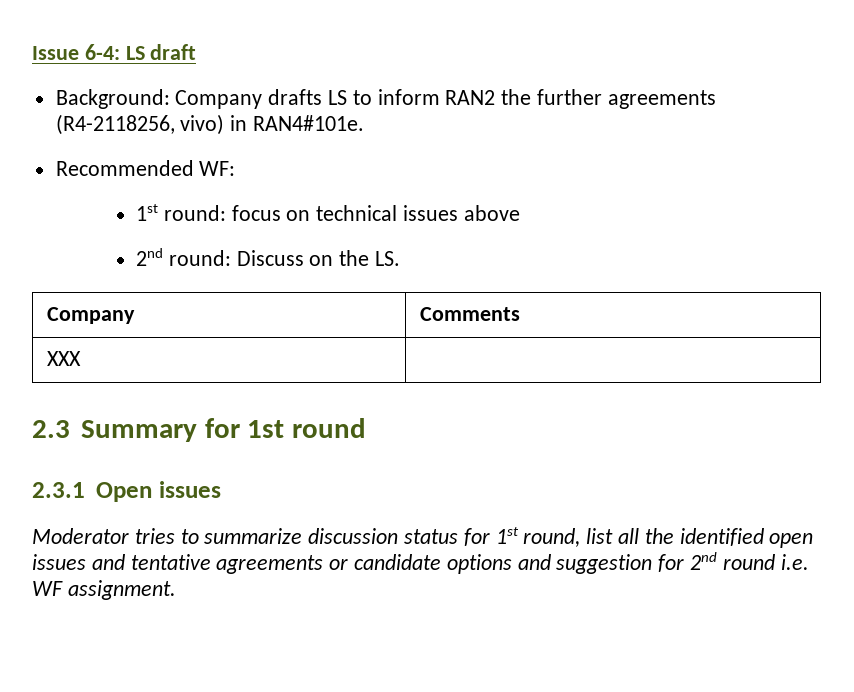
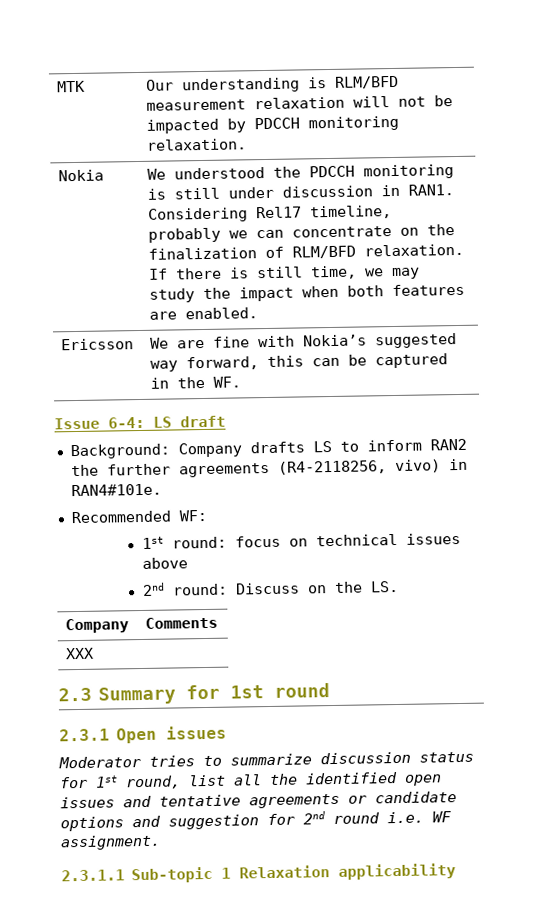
(32, 53) none -> [57,80,86,93] [146,75,400,94] [146,95,454,111] [146,115,400,134] [146,138,248,151] [58,169,105,182] [147,164,455,180] [147,184,455,200] [148,205,393,223] [148,224,456,243] [148,243,465,260] [149,265,421,280] [149,283,466,303] [149,307,259,320] [61,338,135,351] [150,333,458,349] [150,353,449,372] [150,376,242,389] MTK | Our understanding is RLM/BFD measurement relaxation will not be impacted by PDCCH monitoring relaxation. // Nokia | We understood the PDCCH monitoring is still under discussion in RAN1. Considering Rel17 timeline, probably we can concentrate on the finalization of RLM/BFD relaxation. If there is still time, we may study the impact when both features are enabled. // Ericsson | We are fine with Nokia’s suggested way forward, this can be captured in the WF. //
(176, 590) none -> [61,863,457,884] // 2.3.1.1 Sub-topic 1 Relaxation applicability

